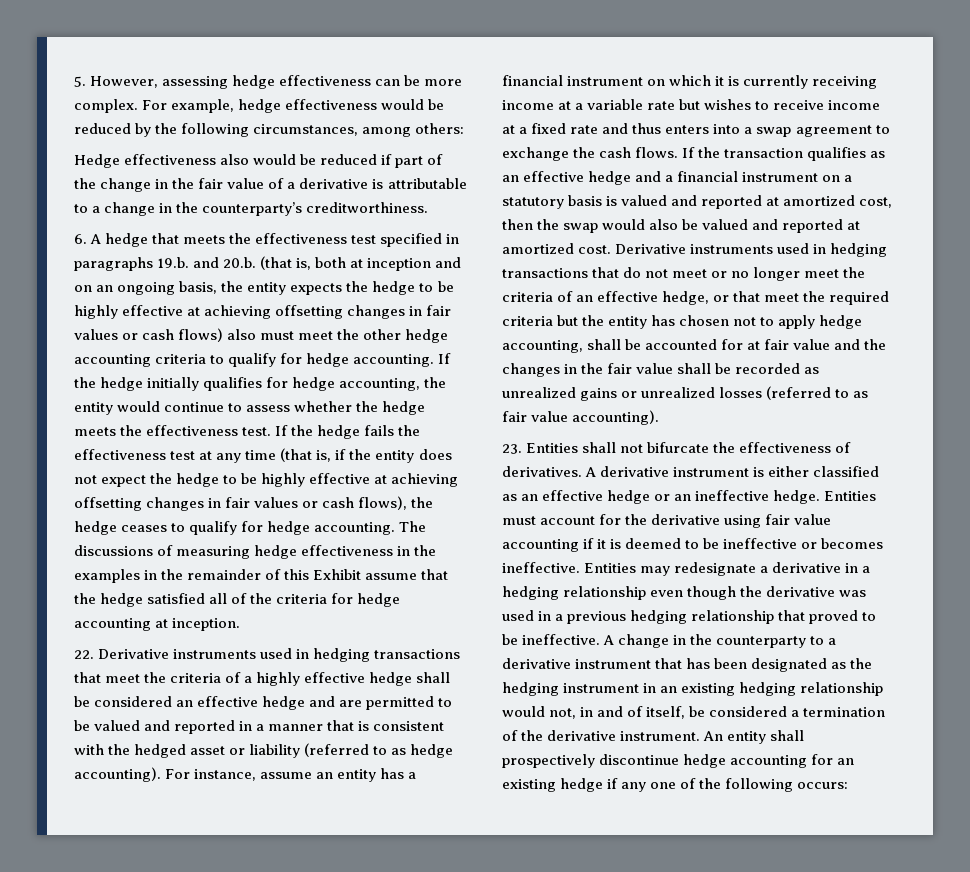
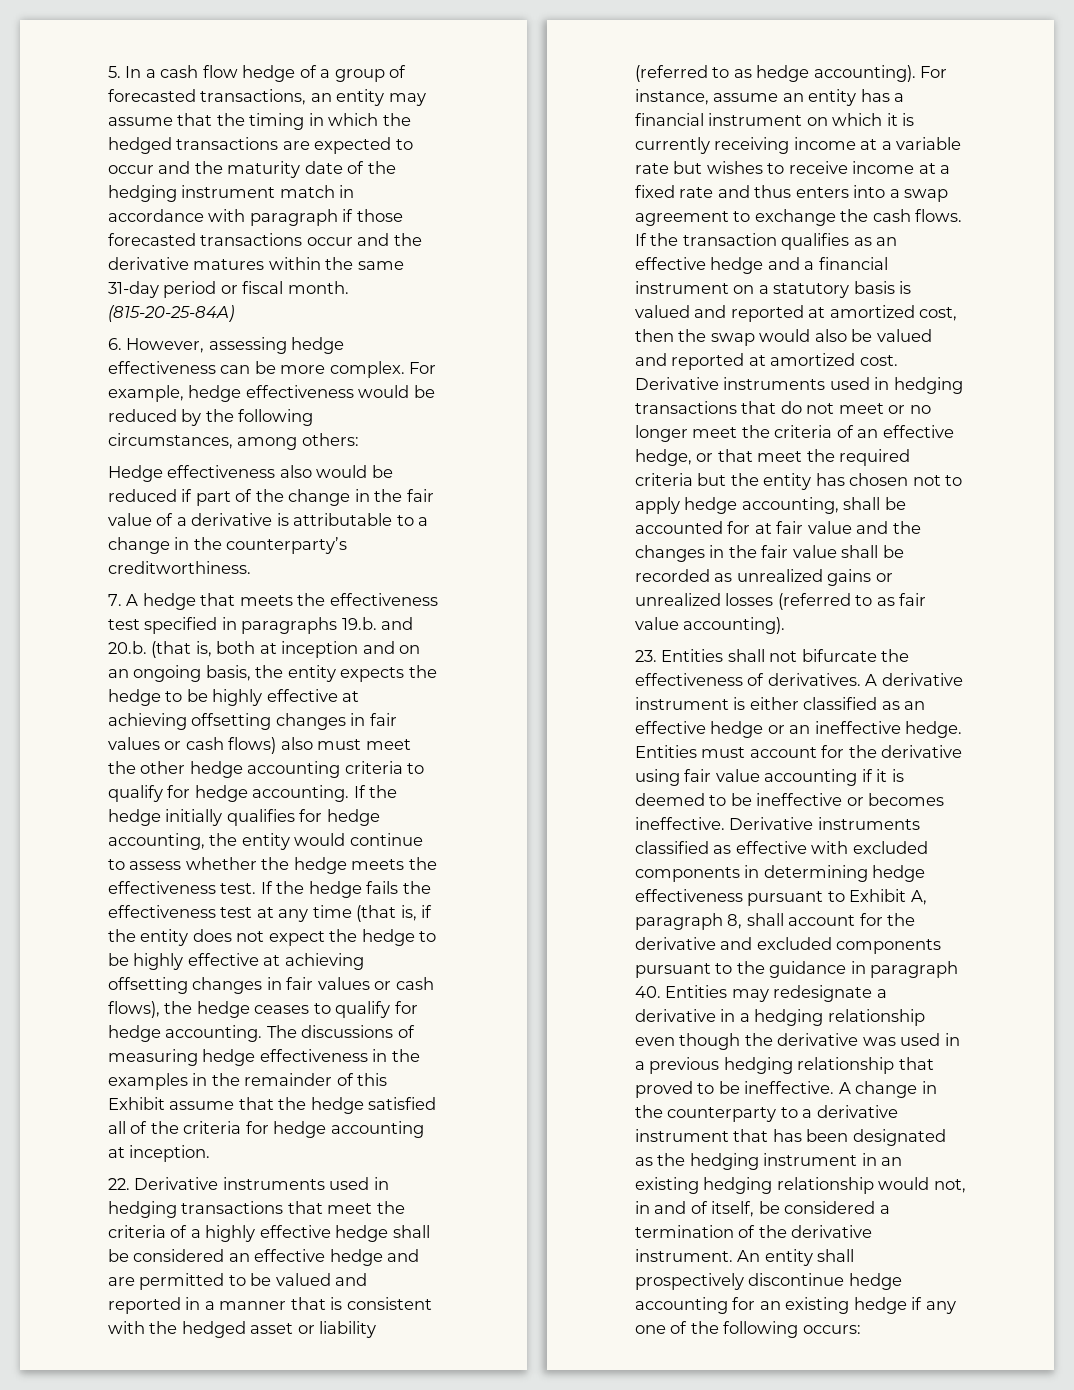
(86, 81) none -> [125,65,407,82] [108,89,426,106] [108,113,411,130] [108,137,413,154] [108,161,396,178] [108,185,355,202] [108,209,403,226] [108,233,422,246] [108,257,404,270] [108,281,349,298] [108,305,234,322] [108,338,122,350] In a cash flow hedge of a group of forecasted transactions, an entity may assume that the timing in which the hedged transactions are expected to occur and the maturity date of the hedging instrument match in accordance with paragraph if those forecasted transactions occur and the derivative matures within the same 31-day period or fiscal month. (815-20-25-84A) // 6.
[74,234,87,244] 6. -> [108,594,122,606] 7.
(580, 567) none -> [729,817,920,830] [635,841,928,854] [635,865,926,882] [635,889,927,906] [635,913,916,930] [635,937,942,954] [635,961,959,978] [635,986,661,998] Derivative instruments classified as effective with excluded components in determining hedge effectiveness pursuant to Exhibit A, paragraph 8, shall account for the derivative and excluded components pursuant to the guidance in paragraph 40.

